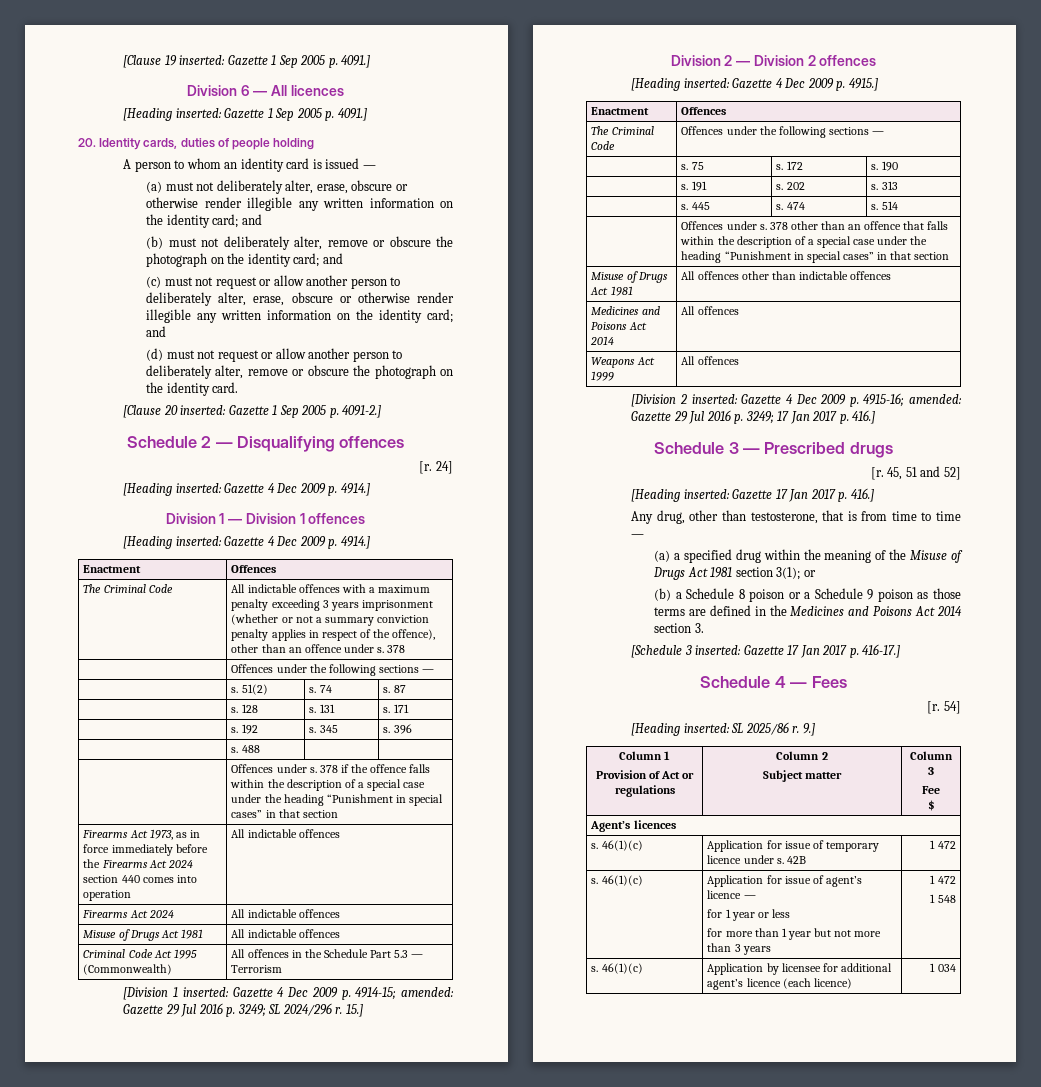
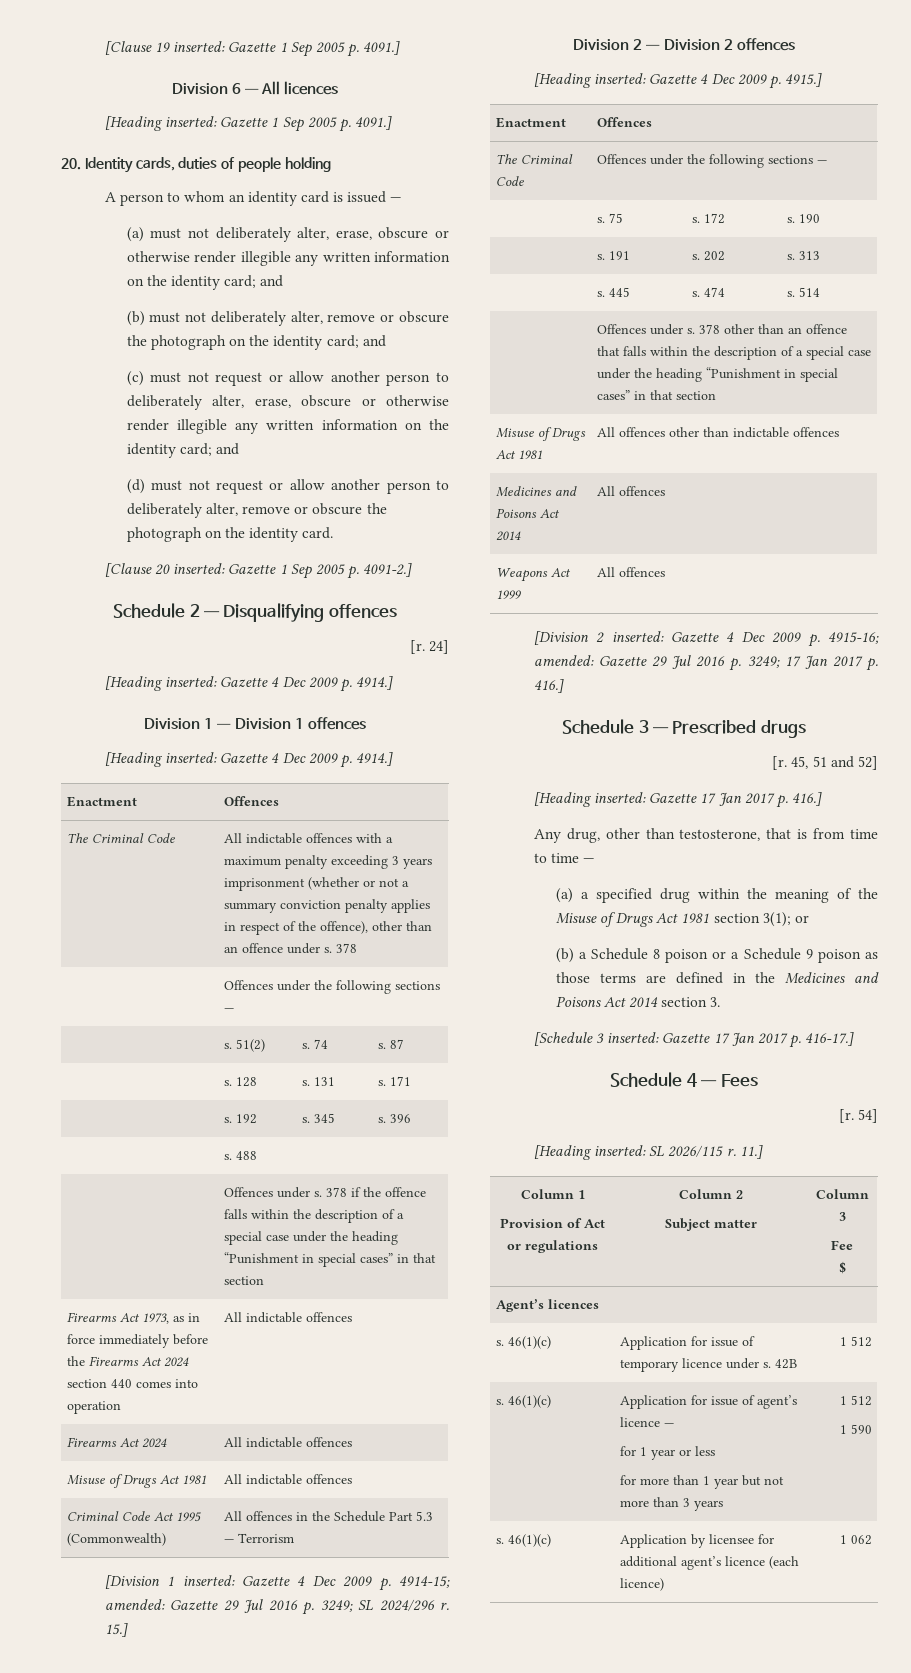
[745,722,815,736] 2025/86 r. 9.] -> [668,1145,763,1159] 2026/115 r. 11.]
[937,841,956,849] 472 -> [850,1336,872,1347] 512
[937,876,956,884] [930,894,956,903] 472 // 1 548 -> [850,1395,872,1406] [839,1424,872,1434] 512 // 1 590
[937,964,956,972] 034 -> [850,1535,872,1545] 062

